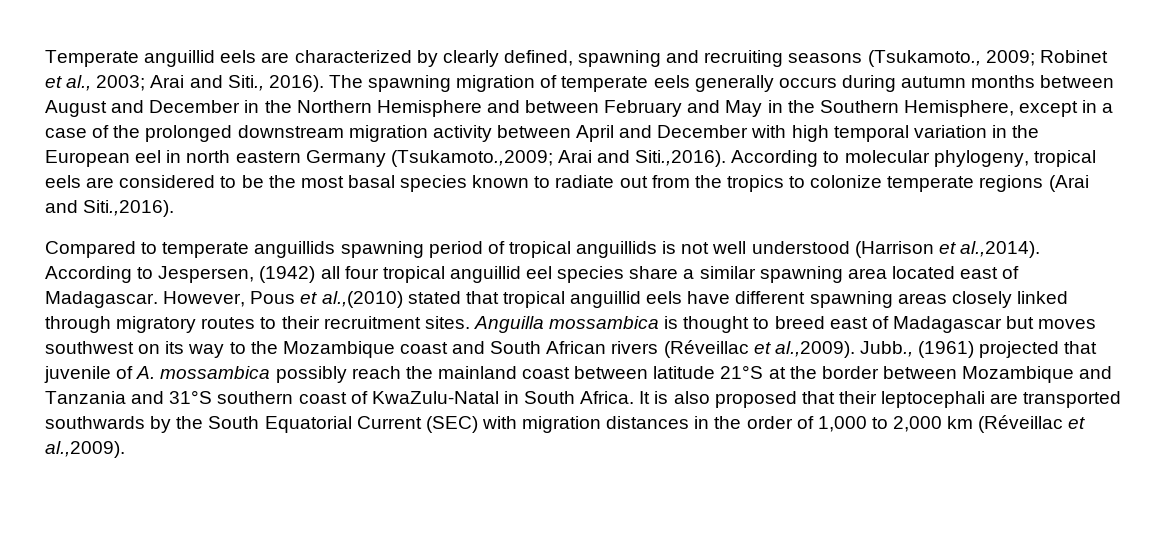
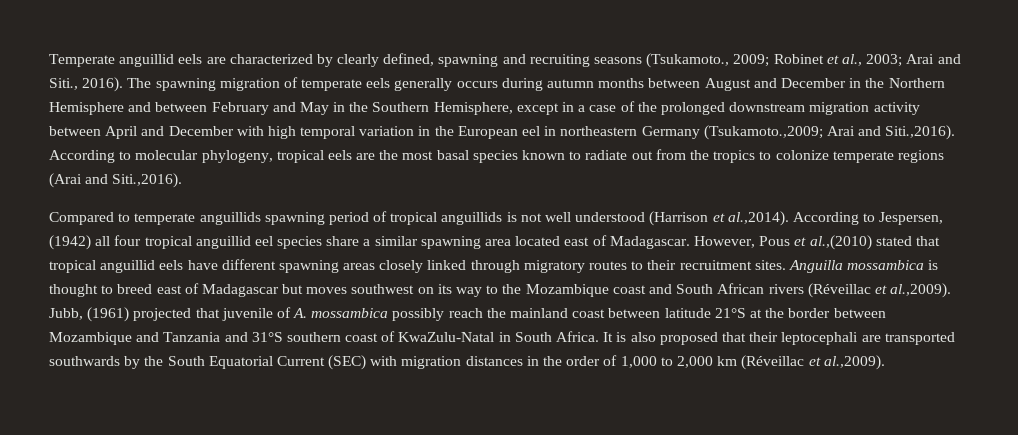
[186,150,301,163] north eastern -> [560,126,638,136] northeastern
[119,175,264,188] considered to be -> (376, 156) none
[859,341,913,357] Jubb., -> [49,308,83,320] Jubb,

